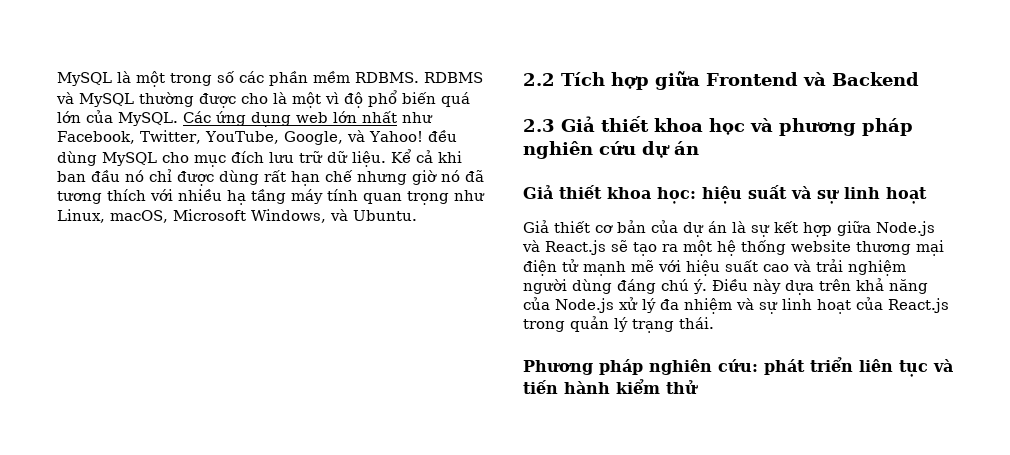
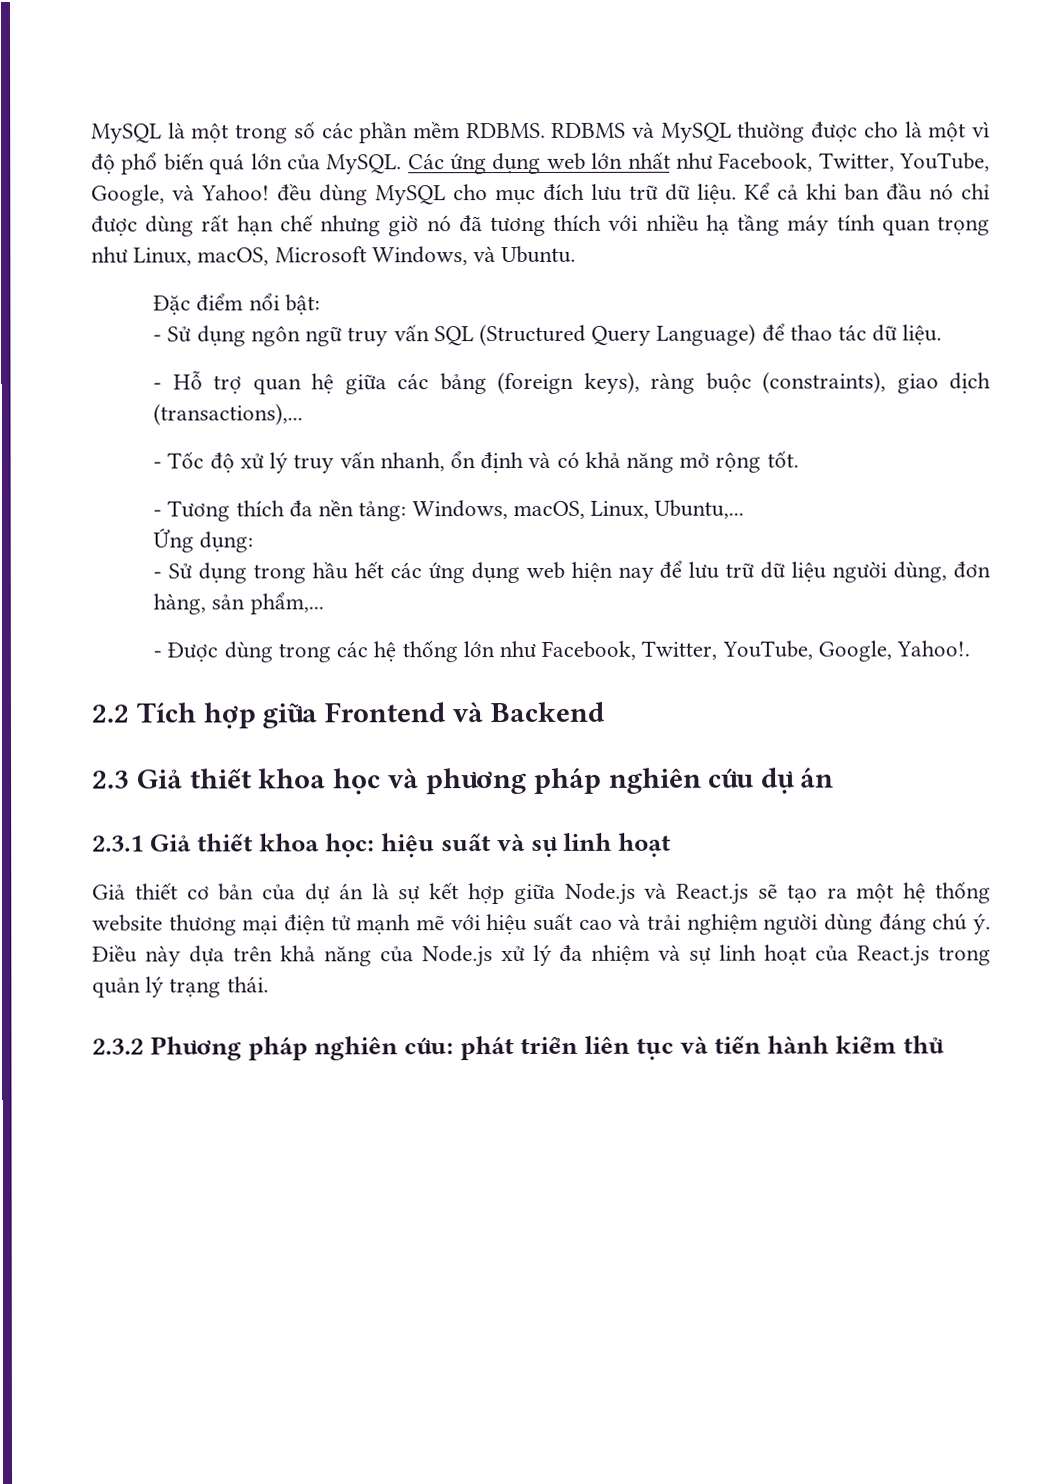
(417, 215) none -> [153,293,320,316] [153,323,943,347] [153,370,992,395] [153,403,304,426] [153,450,799,474] [153,499,745,522] [153,528,254,553] [153,560,991,584] [153,592,324,615] [153,640,970,663] // Đặc điểm nổi bật: // - Sử dụng ngôn ngữ truy vấn SQL (Structured Query Language) để thao tác dữ liệu. // - Hỗ trợ quan hệ giữa các bảng (foreign keys), ràng buộc (constraints), giao dịch (transactions),... // - Tốc độ xử lý truy vấn nhanh, ổn định và có khả năng mở rộng tốt. // - Tương thích đa nền tảng: Windows, macOS, Linux, Ubuntu,... // Ứng dụng: // - Sử dụng trong hầu hết các ứng dụng web hiện nay để lưu trữ dữ liệu người dùng, đơn hàng, sản phẩm,... // - Được dùng trong các hệ thống lớn như Facebook, Twitter, YouTube, Google, Yahoo!.
(699, 148) none -> [92,835,144,852] 2.3.1
(714, 323) none -> [92,1038,144,1055] 2.3.2

